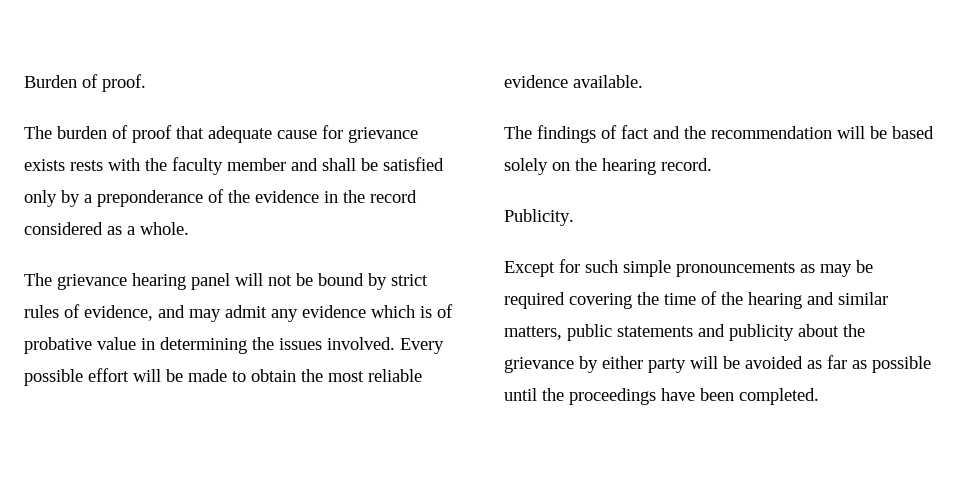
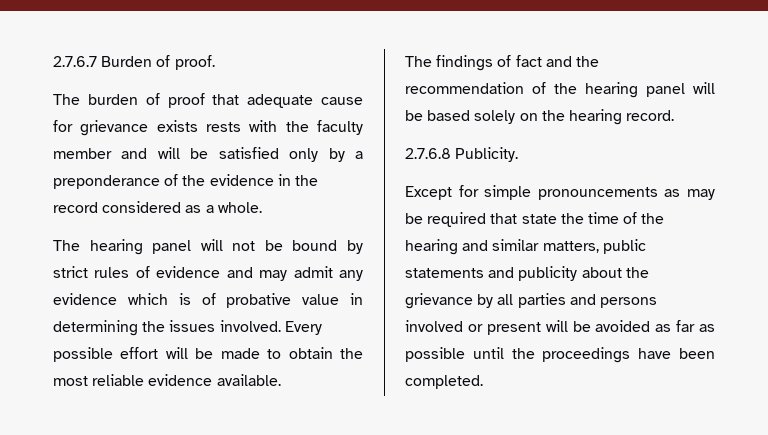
(24, 81) none -> [53,56,97,67] 2.7.6.7
[322,158,356,171] shall -> [157,147,180,159] will
[57,274,127,290] grievance -> (80, 245) none
[84,305,153,321] evidence, -> [156,266,221,278] evidence
(832, 132) none -> [532,82,685,98] of the hearing panel
(712, 164) none -> [405,148,451,159] 2.7.6.8
[585,260,618,273] such -> (479, 191) none
[569,293,632,309] covering -> [490,213,557,224] that state
[602,356,686,373] either party -> [497,293,657,308] [405,320,541,335] all parties and persons involved or present

